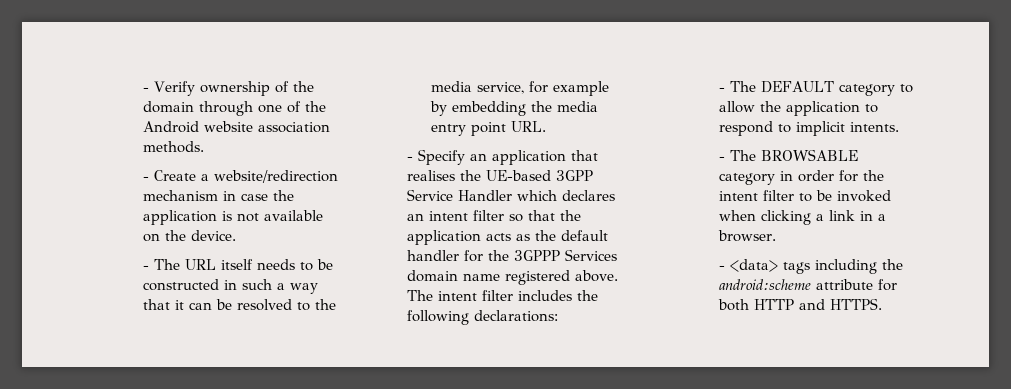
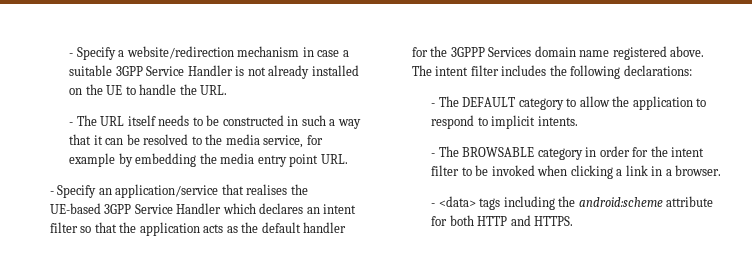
[143,81,315,96] [143,101,327,116] [143,121,331,133] [143,141,205,153] [143,170,197,181] - Verify ownership of the domain through one of the Android website association methods. // - Create -> [69,47,116,60] - Specify
[273,190,295,201] [143,210,324,225] [143,230,237,242] the application is not available on the device. -> [342,50,349,57] [69,65,359,79] [69,84,228,95] a suitable 3GPP Service Handler is not already installed on the UE to handle the URL.
[492,150,567,165] application -> [115,184,219,198] application/service

